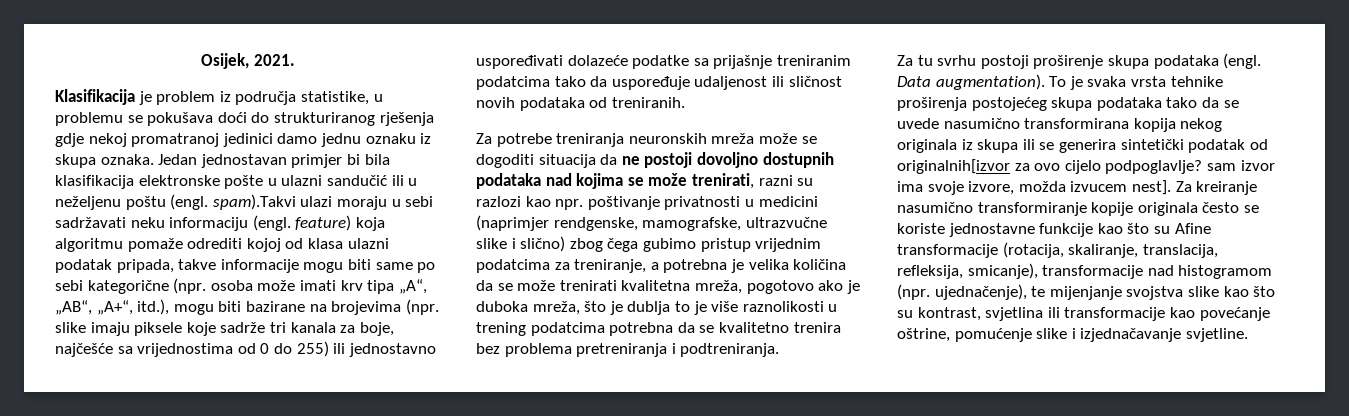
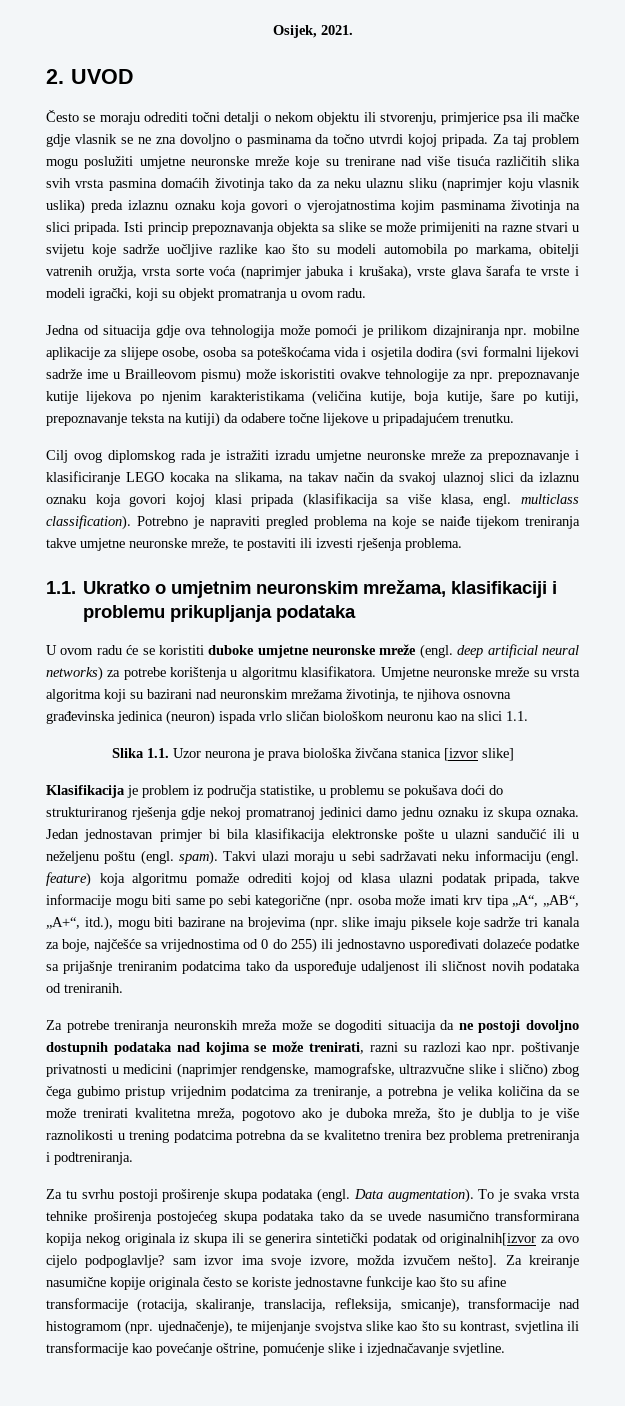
(295, 60) none -> [46,69,135,84] [46,110,579,125] [46,134,580,147] [46,156,580,169] [46,177,580,192] [46,199,580,214] [46,222,579,235] [46,244,579,257] [46,265,579,280] [46,288,366,301] [46,325,579,338] [46,346,580,361] [46,368,580,383] [46,390,579,405] [46,412,514,427] [46,450,579,463] [46,471,579,485] [46,493,579,508] [46,515,580,530] [46,538,462,551] [46,580,558,598] [83,605,357,622] [46,644,579,659] [46,666,580,681] [46,689,511,702] [46,710,528,725] [111,748,514,761] // 2. UVOD // Često se moraju odrediti točni detalji o nekom objektu ili stvorenju, primjerice psa ili mačke gdje vlasnik se ne zna dovoljno o pasminama da točno utvrdi kojoj pripada. Za taj problem mogu poslužiti umjetne neuronske mreže koje su trenirane nad više tisuća različitih slika svih vrsta pasmina domaćih životinja tako da za neku ulaznu sliku (naprimjer koju vlasnik uslika) preda izlaznu oznaku koja govori o vjerojatnostima kojim pasminama životinja na slici pripada. Isti princip prepoznavanja objekta sa slike se može primijeniti na razne stvari u svijetu koje sadrže uočljive razlike kao što su modeli automobila po markama, obitelji vatrenih oružja, vrsta sorte voća (naprimjer jabuka i krušaka), vrste glava šarafa te vrste i modeli igrački, koji su objekt promatranja u ovom radu. // Jedna od situacija gdje ova tehnologija može pomoći je prilikom dizajniranja npr. mobilne aplikacije za slijepe osobe, osoba sa poteškoćama vida i osjetila dodira (svi formalni lijekovi sadrže ime u Brailleovom pismu) može iskoristiti ovakve tehnologije za npr. prepoznavanje kutije lijekova po njenim karakteristikama (veličina kutije, boja kutije, šare po kutiji, prepoznavanje teksta na kutiji) da odabere točne lijekove u pripadajućem trenutku. // Cilj ovog diplomskog rada je istražiti izradu umjetne neuronske mreže za prepoznavanje i klasificiranje LEGO kocaka na slikama, na takav način da svakoj ulaznoj slici da izlaznu oznaku koja govori kojoj klasi pripada (klasifikacija sa više klasa, engl. multiclass classification). Potrebno je napraviti pregled problema na koje se naiđe tijekom treniranja takve umjetne neuronske mreže, te postaviti ili izvesti rješenja problema. // 1.1. Ukratko o umjetnim neuronskim mrežama, klasifikaciji i problemu prikupljanja podataka // U ovom radu će se koristiti duboke umjetne neuronske mreže (engl. deep artificial neural networks) za potrebe korištenja u algoritmu klasifikatora. Umjetne neuronske mreže su vrsta algoritma koji su bazirani nad neuronskim mrežama životinja, te njihova osnovna građevinska jedinica (neuron) ispada vrlo sličan biološkom neuronu kao na slici 1.1. // Slika 1.1. Uzor neurona je prava biološka živčana stanica [izvor slike]
[212,194,296,210] spam).Takvi -> [179,850,257,865] spam). Takvi
[1070,180,1258,195] [897,202,1087,216] izvucem nest]. Za kreiranje nasumično transformiranje -> [402,1255,579,1268] [46,1277,106,1287] izvučem nešto]. Za kreiranje nasumične
[1174,223,1211,234] Afine -> [478,1276,506,1287] afine

